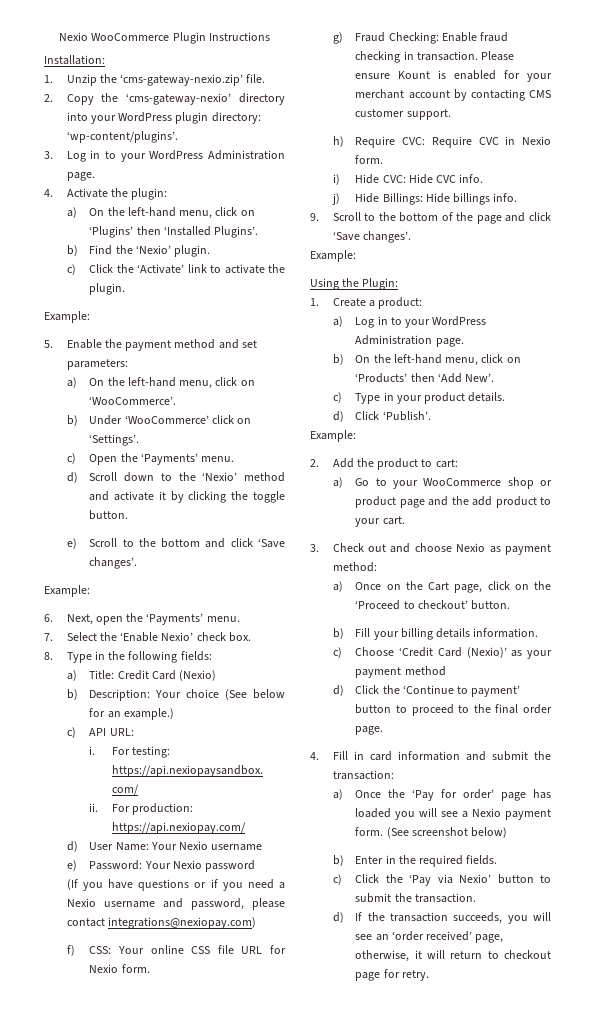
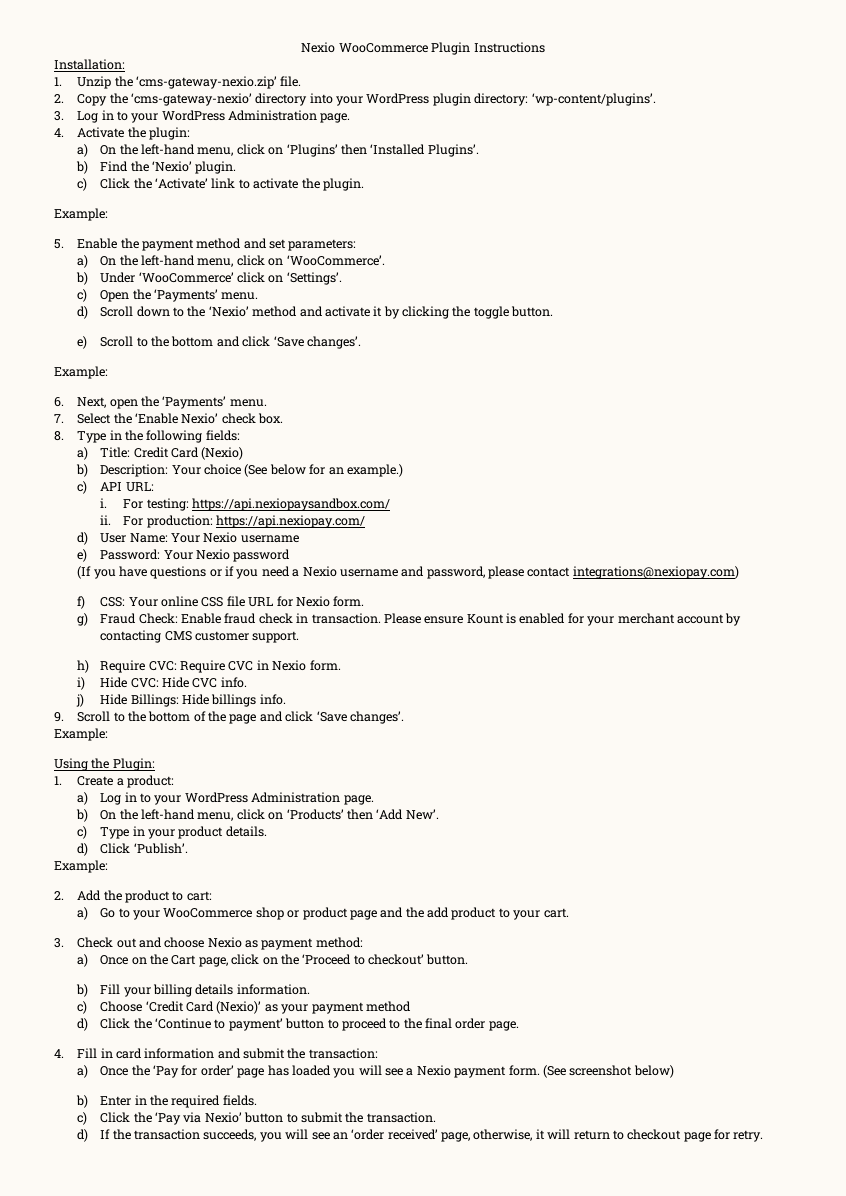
[388,32,439,44] Checking: -> [138,613,178,624] Check:
[355,51,401,63] checking -> [258,613,293,624] check

